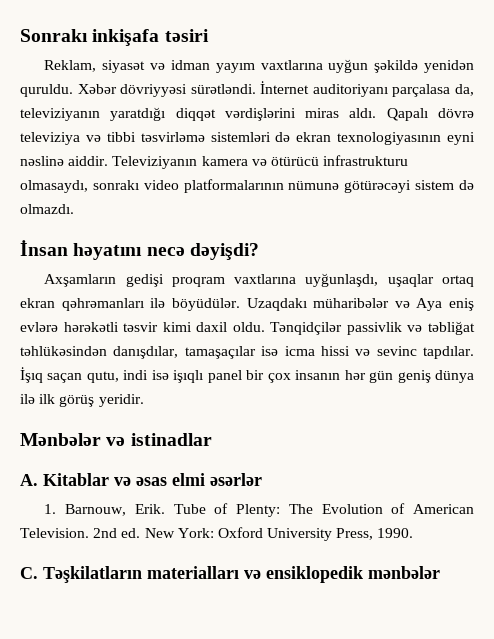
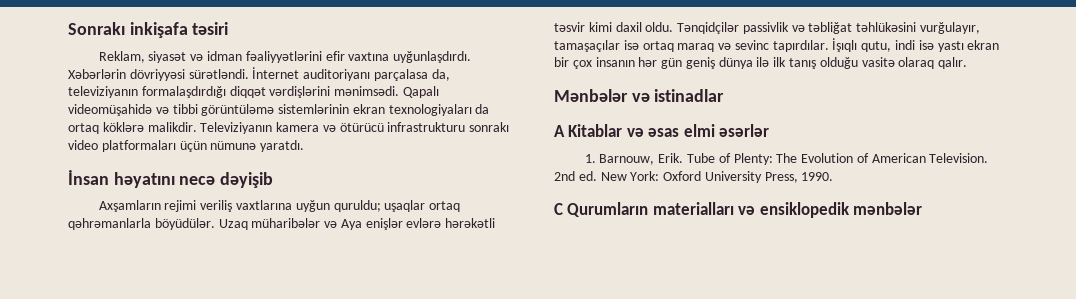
[215,59,474,73] [20,84,117,97] yayım vaxtlarına uyğun şəkildə yenidən quruldu. Xəbər -> [245,51,472,63] [68,69,126,79] fəaliyyətlərini efir vaxtına uyğunlaşdırdı. Xəbərlərin
[110,107,167,121] yaratdığı -> [141,86,226,98] formalaşdırdığı
[305,108,474,121] [20,132,475,145] [20,156,109,166] miras aldı. Qapalı dövrə televiziya və tibbi təsvirləmə sistemləri də ekran texnologiyasının eyni nəslinə aiddir. -> [334,86,439,98] [68,104,490,116] [68,122,197,134] mənimsədi. Qapalı videomüşahidə və tibbi görüntüləmə sistemlərinin ekran texnologiyaları da ortaq köklərə malikdir.
[20,180,88,193] olmasaydı, -> (466, 127) none
[183,179,474,193] [20,204,74,214] platformalarının nümunə götürəcəyi sistem də olmazdı. -> [101,140,305,152] platformaları üçün nümunə yaratdı.
[189,243,259,260] dəyişdi? -> [220,172,274,188] dəyişib
[125,273,474,287] [20,298,308,311] gedişi proqram vaxtlarına uyğunlaşdı, uşaqlar ortaq ekran qəhrəmanları ilə böyüdülər. Uzaqdakı -> [164,200,461,212] [68,218,248,230] rejimi veriliş vaxtlarına uyğun quruldu; uşaqlar ortaq qəhrəmanlarla böyüdülər. Uzaq
[449,298,474,311] eniş -> [365,218,403,230] enişlər
[20,346,474,359] [20,367,83,383] təhlükəsindən danışdılar, tamaşaçılar isə icma hissi və sevinc tapdılar. İşıq saçan -> [856,22,981,34] [554,38,858,52] təhlükəsini vurğulayır, tamaşaçılar isə ortaq maraq və sevinc tapırdılar. İşıqlı
[173,370,242,383] işıqlı panel -> [937,40,1000,52] yastı ekran
[59,394,144,407] görüş yeridir. -> [789,57,968,69] tanış olduğu vasitə olaraq qalır.
[20,474,38,486] A. -> [554,125,565,137] A
[20,566,142,583] C. Təşkilatların -> [554,202,649,217] C Qurumların

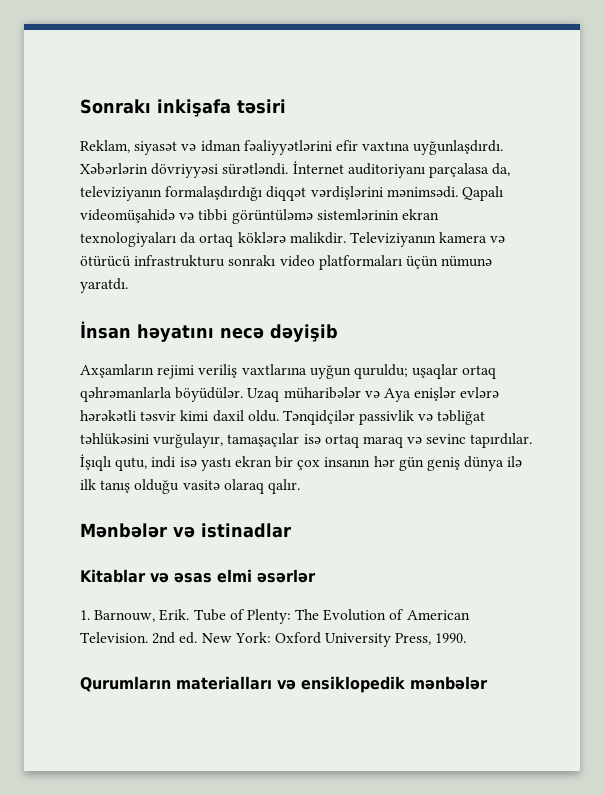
[554,125,565,137] A -> (291, 530) none
[554,203,563,215] C -> (467, 638) none

